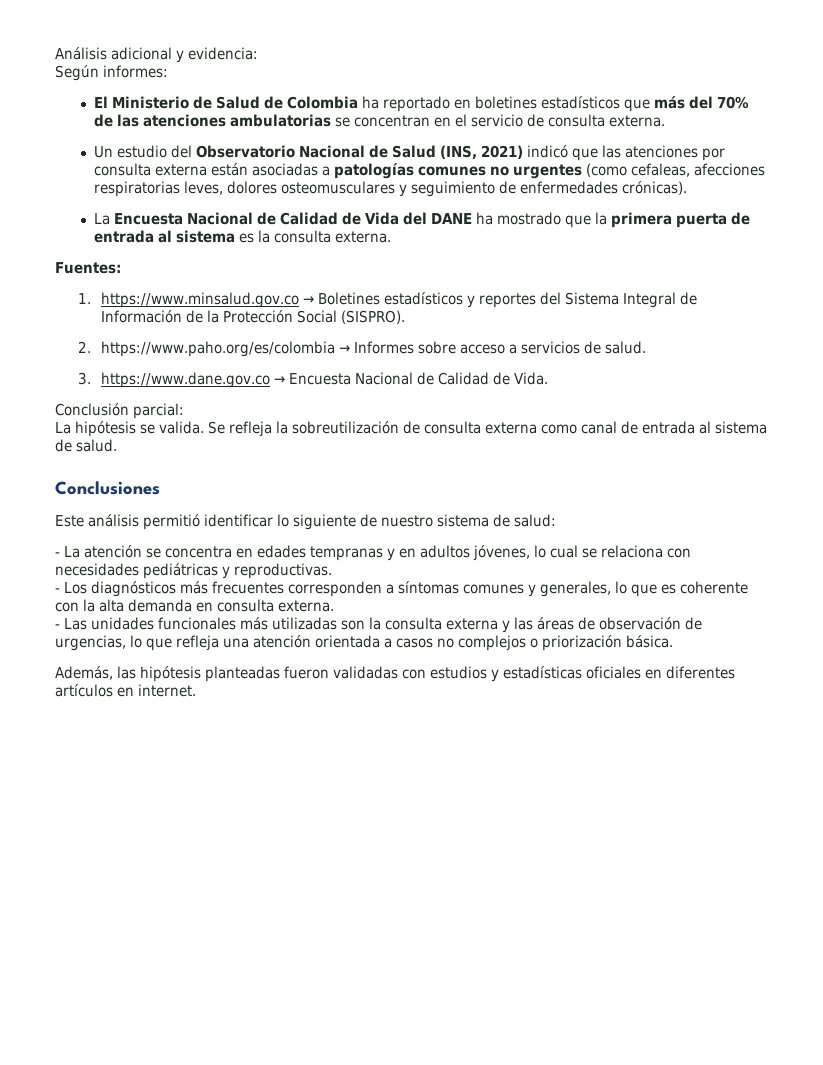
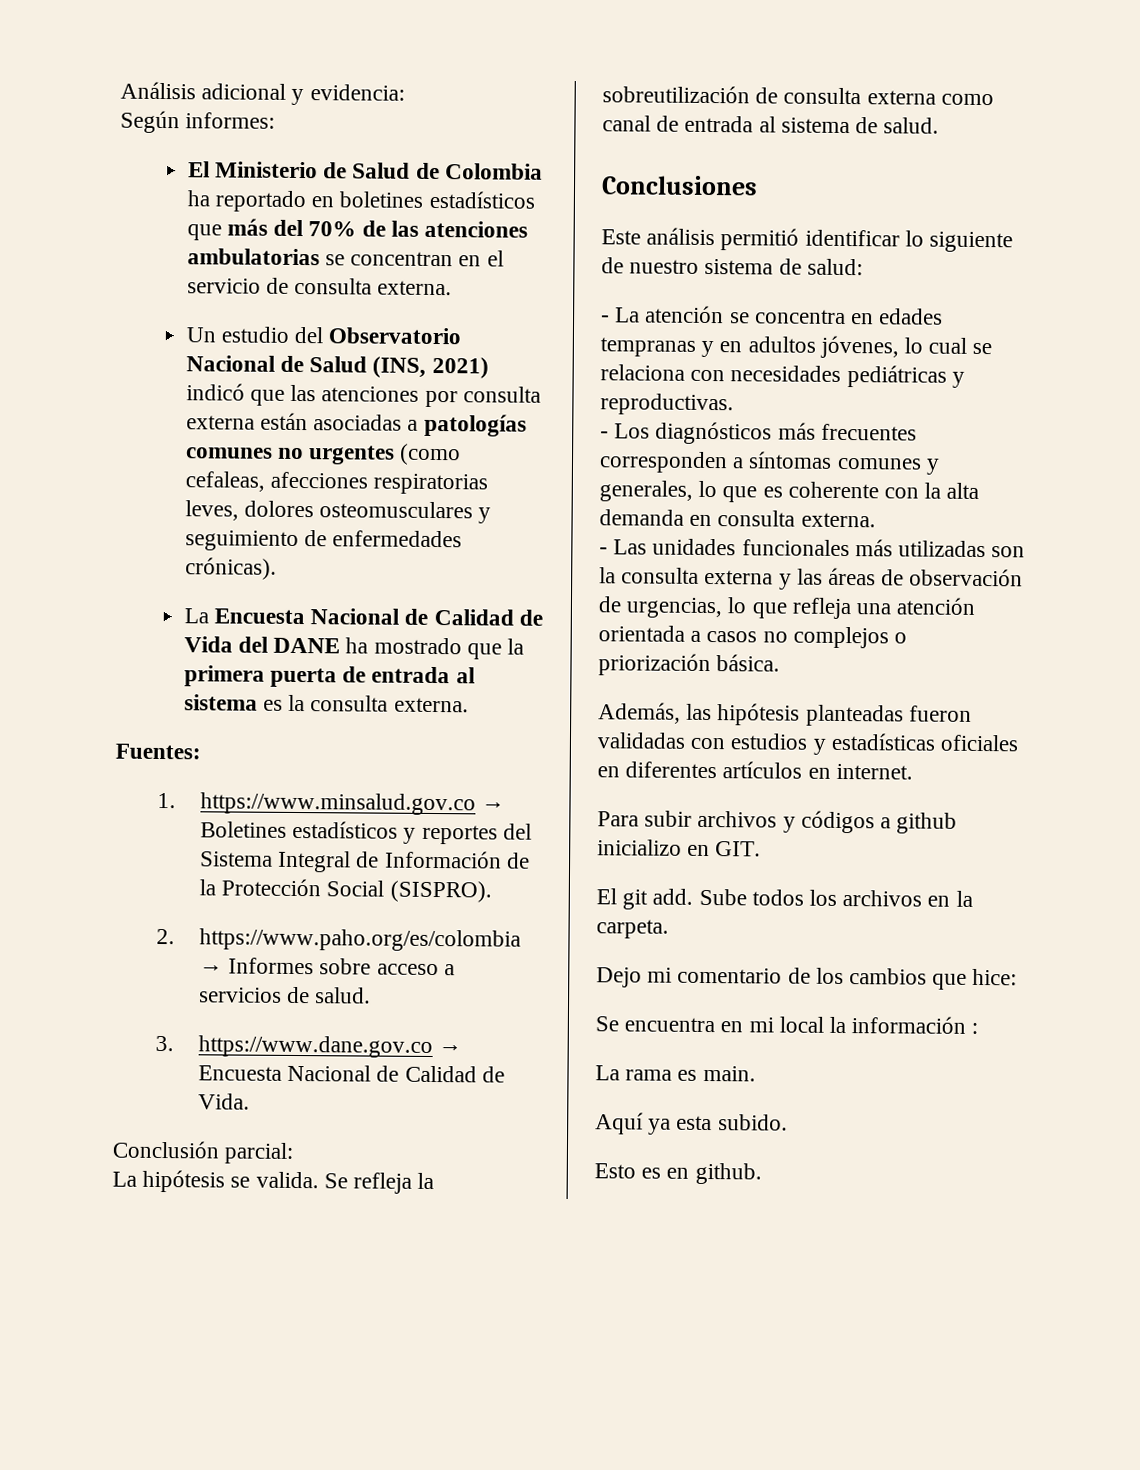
(196, 690) none -> [597,810,958,834] [597,839,762,857] [596,888,973,910] [596,919,669,939] [596,967,1018,990] [595,1016,979,1035] [595,1065,756,1082] [595,1112,788,1135] [594,1162,762,1185] // Para subir archivos y códigos a github inicializo en GIT. // El git add. Sube todos los archivos en la carpeta. // Dejo mi comentario de los cambios que hice: // Se encuentra en mi local la información : // La rama es main. // Aquí ya esta subido. // Esto es en github.

